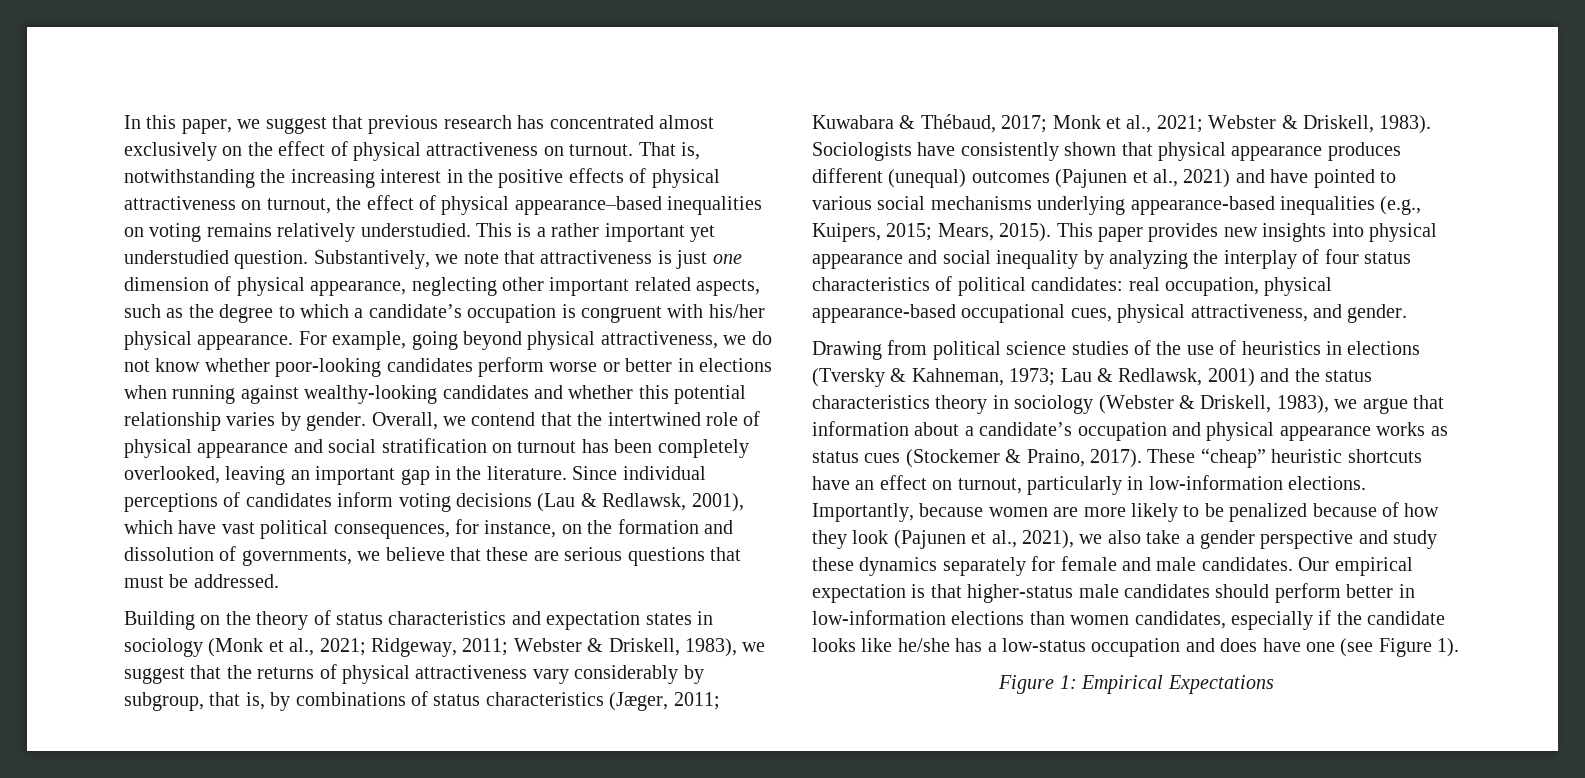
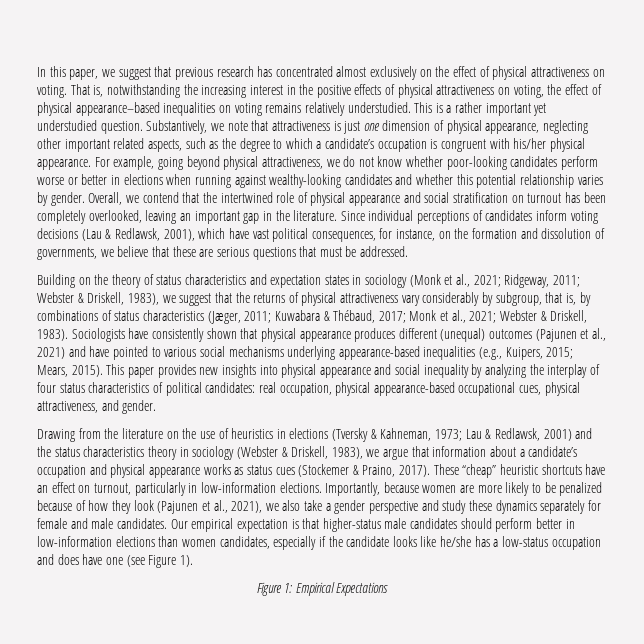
[569,144,634,156] turnout. -> [37,85,67,98] voting.
[266,198,331,214] turnout, -> [513,85,544,98] voting,
[932,340,1151,360] political science studies of -> [104,428,179,439] the literature on

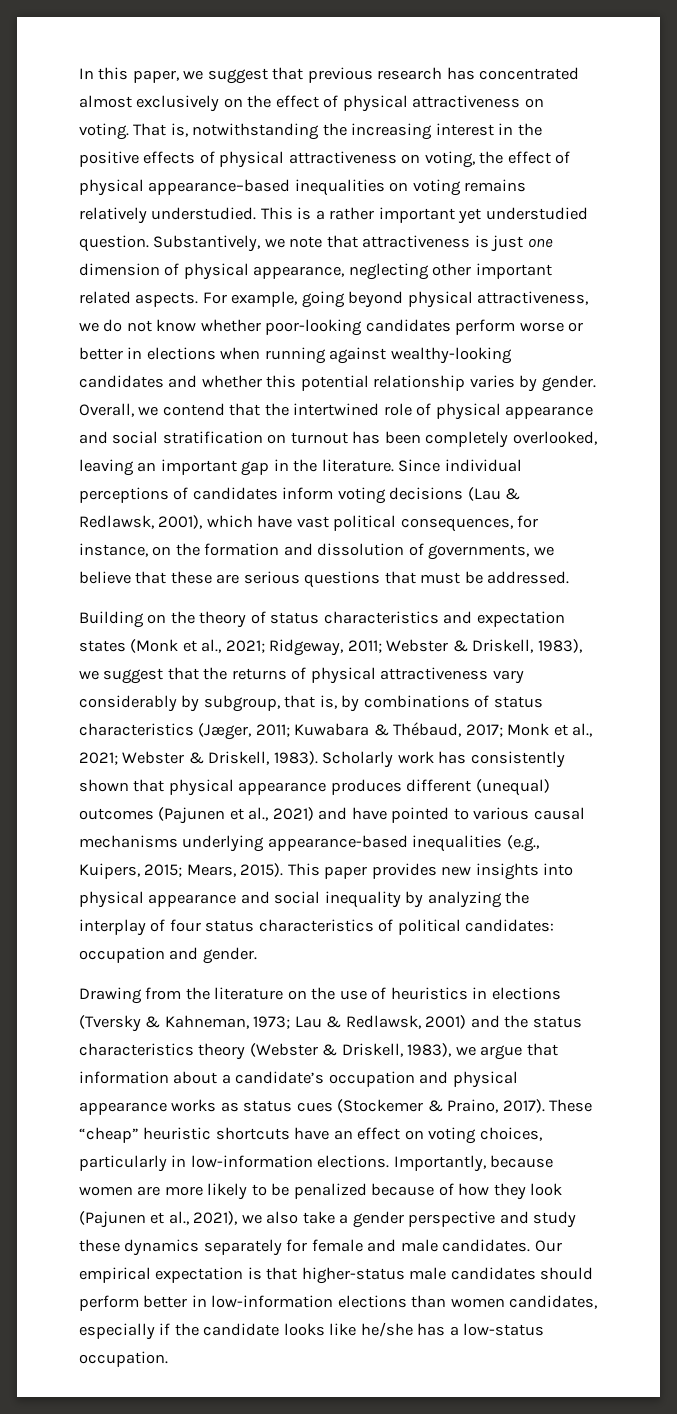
[147,138,585,152] [37,159,91,170] aspects, such as the degree to which a candidate’s occupation is congruent with his/her physical appearance. -> [135,292,199,307] aspects.
[352,274,408,288] in sociology -> (126, 646) none
[71,328,149,342] Sociologists have -> [322,751,467,768] Scholarly work has
[199,346,225,357] social -> [533,807,585,820] causal
[258,382,580,396] [37,401,98,413] real occupation, physical appearance-based occupational cues, physical attractiveness, -> [79,947,165,963] occupation
[179,446,235,460] in sociology -> (246, 1051) none
[93,483,131,495] turnout, -> [428,1127,542,1144] voting choices,
[551,537,601,550] [37,554,193,568] [256,582,389,596] occupation and does have one (see Figure 1). // Figure 1: Empirical Expectations -> [79,1351,168,1367] occupation.

